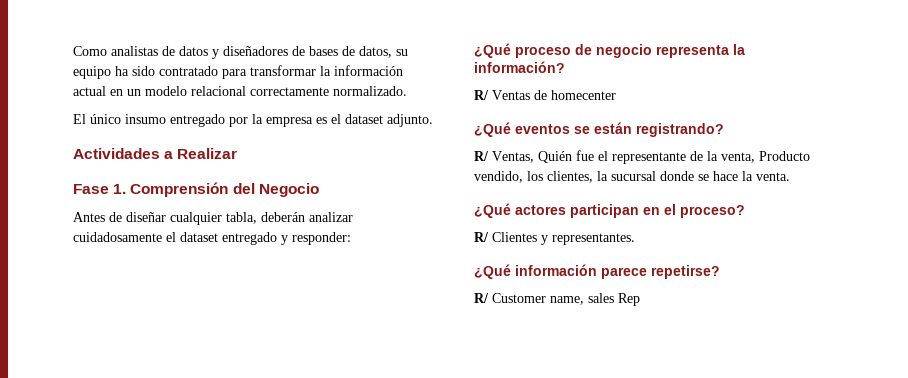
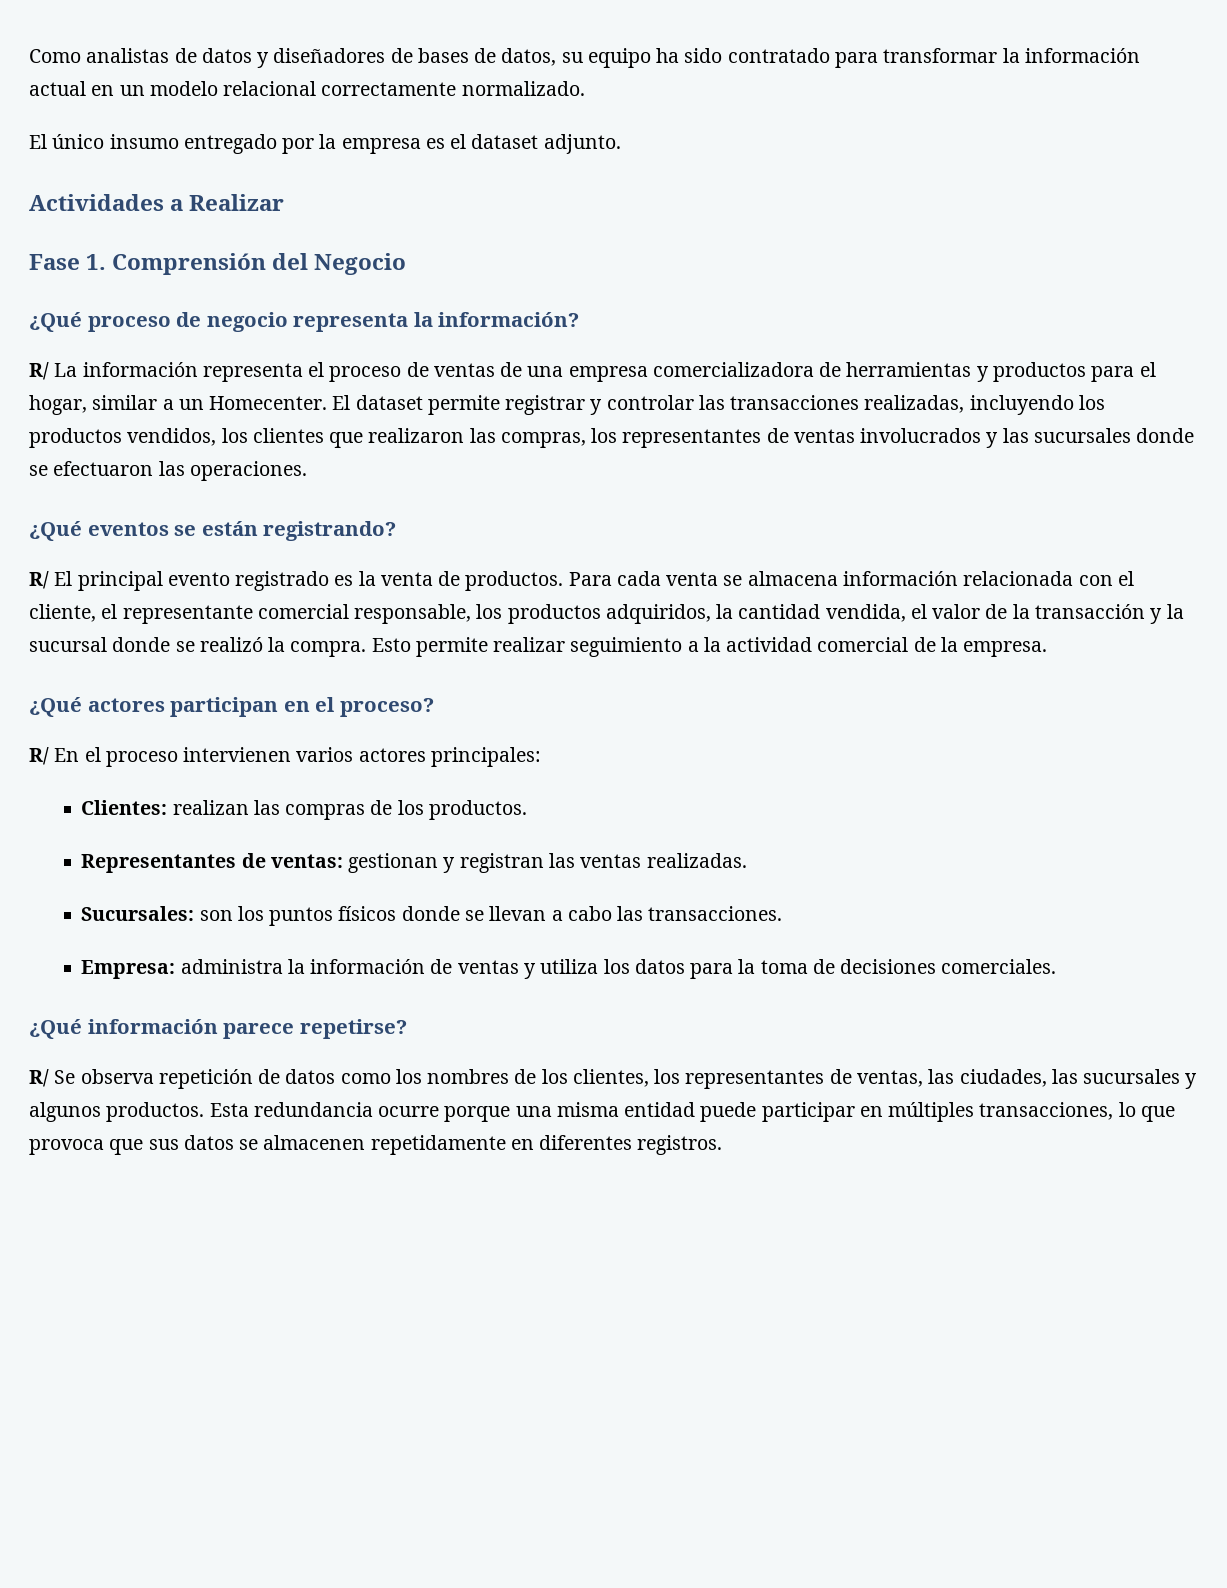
[73,212,353,225] [73,232,351,245] // Antes de diseñar cualquier tabla, deberán analizar cuidadosamente el dataset entregado y responder: -> (407, 264) none
[492,90,616,100] Ventas de homecenter -> [54,362,1156,382] [29,395,1105,415] [29,428,1195,448] [29,461,307,481] La información representa el proceso de ventas de una empresa comercializadora de herramientas y productos para el hogar, similar a un Homecenter. El dataset permite registrar y controlar las transacciones realizadas, incluyendo los productos vendidos, los clientes que realizaron las compras, los representantes de ventas involucrados y las sucursales donde se efectuaron las operaciones.
[492,150,810,164] [474,171,790,183] Ventas, Quién fue el representante de la venta, Producto vendido, los clientes, la sucursal donde se hace la venta. -> [54,571,1134,591] [29,604,1184,624] [29,637,1048,657] El principal evento registrado es la venta de productos. Para cada venta se almacena información relacionada con el cliente, el representante comercial responsable, los productos adquiridos, la cantidad vendida, el valor de la transacción y la sucursal donde se realizó la compra. Esto permite realizar seguimiento a la actividad comercial de la empresa.
[492,232,635,245] Clientes y representantes. -> [54,747,541,767] [81,800,527,820] [81,853,747,873] [81,906,783,926] [81,959,1057,979] En el proceso intervienen varios actores principales: // Clientes: realizan las compras de los productos. // Representantes de ventas: gestionan y registran las ventas realizadas. // Sucursales: son los puntos físicos donde se llevan a cabo las transacciones. // Empresa: administra la información de ventas y utiliza los datos para la toma de decisiones comerciales.
[492,293,640,306] Customer name, sales Rep -> [54,1069,1198,1089] [29,1102,1175,1122] [29,1135,723,1155] Se observa repetición de datos como los nombres de los clientes, los representantes de ventas, las ciudades, las sucursales y algunos productos. Esta redundancia ocurre porque una misma entidad puede participar en múltiples transacciones, lo que provoca que sus datos se almacenen repetidamente en diferentes registros.

